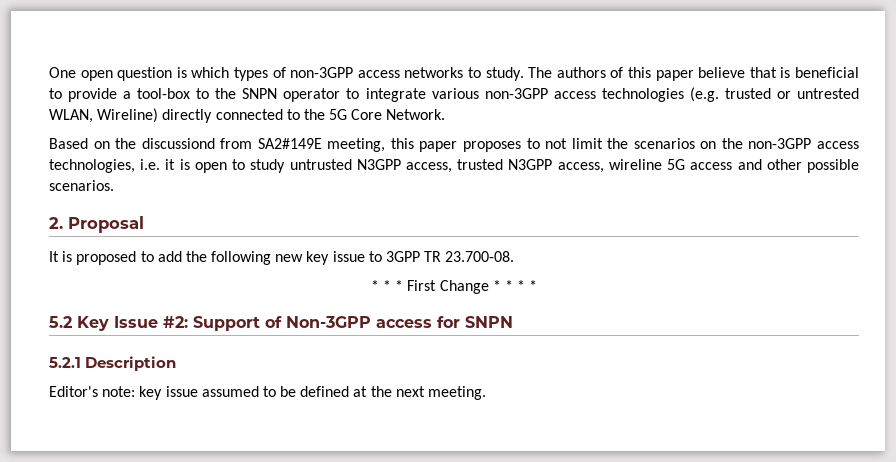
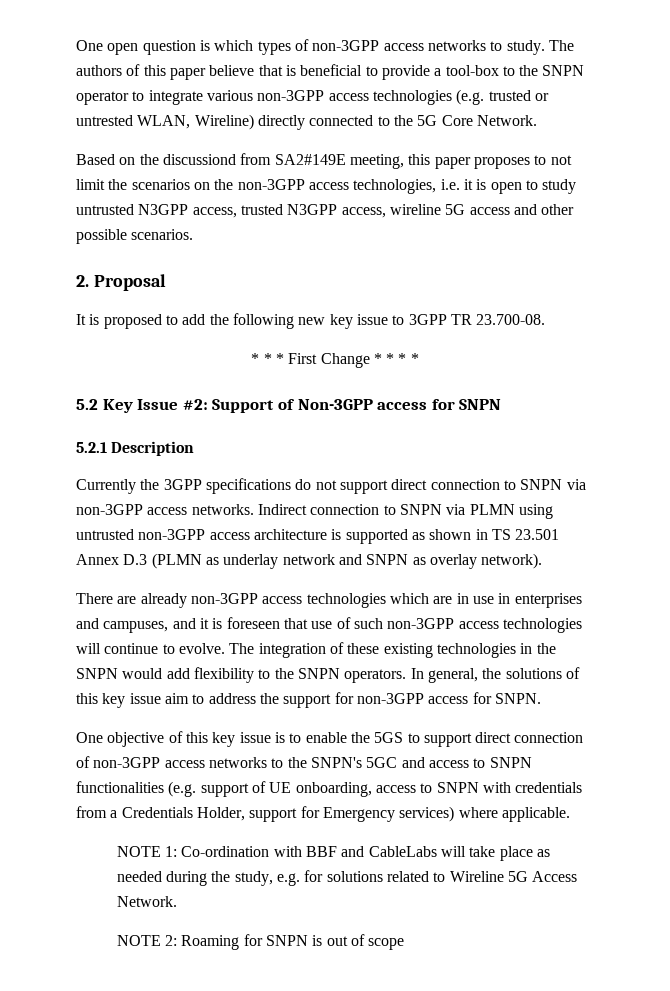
[49,386,487,400] Editor's note: key issue assumed to be defined at the next meeting. -> [76,478,586,494] [76,504,553,519] [76,529,560,544] [76,553,543,569] [76,593,582,608] [76,617,582,633] [76,642,556,658] [76,667,580,683] [76,692,541,708] [76,731,584,747] [76,756,532,768] [76,781,583,797] [76,806,570,822] [116,846,550,861] [116,870,578,886] [116,896,177,907] [116,934,405,950] Currently the 3GPP specifications do not support direct connection to SNPN via non-3GPP access networks. Indirect connection to SNPN via PLMN using untrusted non-3GPP access architecture is supported as shown in TS 23.501 Annex D.3 (PLMN as underlay network and SNPN as overlay network). // There are already non-3GPP access technologies which are in use in enterprises and campuses, and it is foreseen that use of such non-3GPP access technologies will continue to evolve. The integration of these existing technologies in the SNPN would add flexibility to the SNPN operators. In general, the solutions of this key issue aim to address the support for non-3GPP access for SNPN. // One objective of this key issue is to enable the 5GS to support direct connection of non-3GPP access networks to the SNPN's 5GC and access to SNPN functionalities (e.g. support of UE onboarding, access to SNPN with credentials from a Credentials Holder, support for Emergency services) where applicable. // NOTE 1: Co-ordination with BBF and CableLabs will take place as needed during the study, e.g. for solutions related to Wireline 5G Access Network. // NOTE 2: Roaming for SNPN is out of scope

